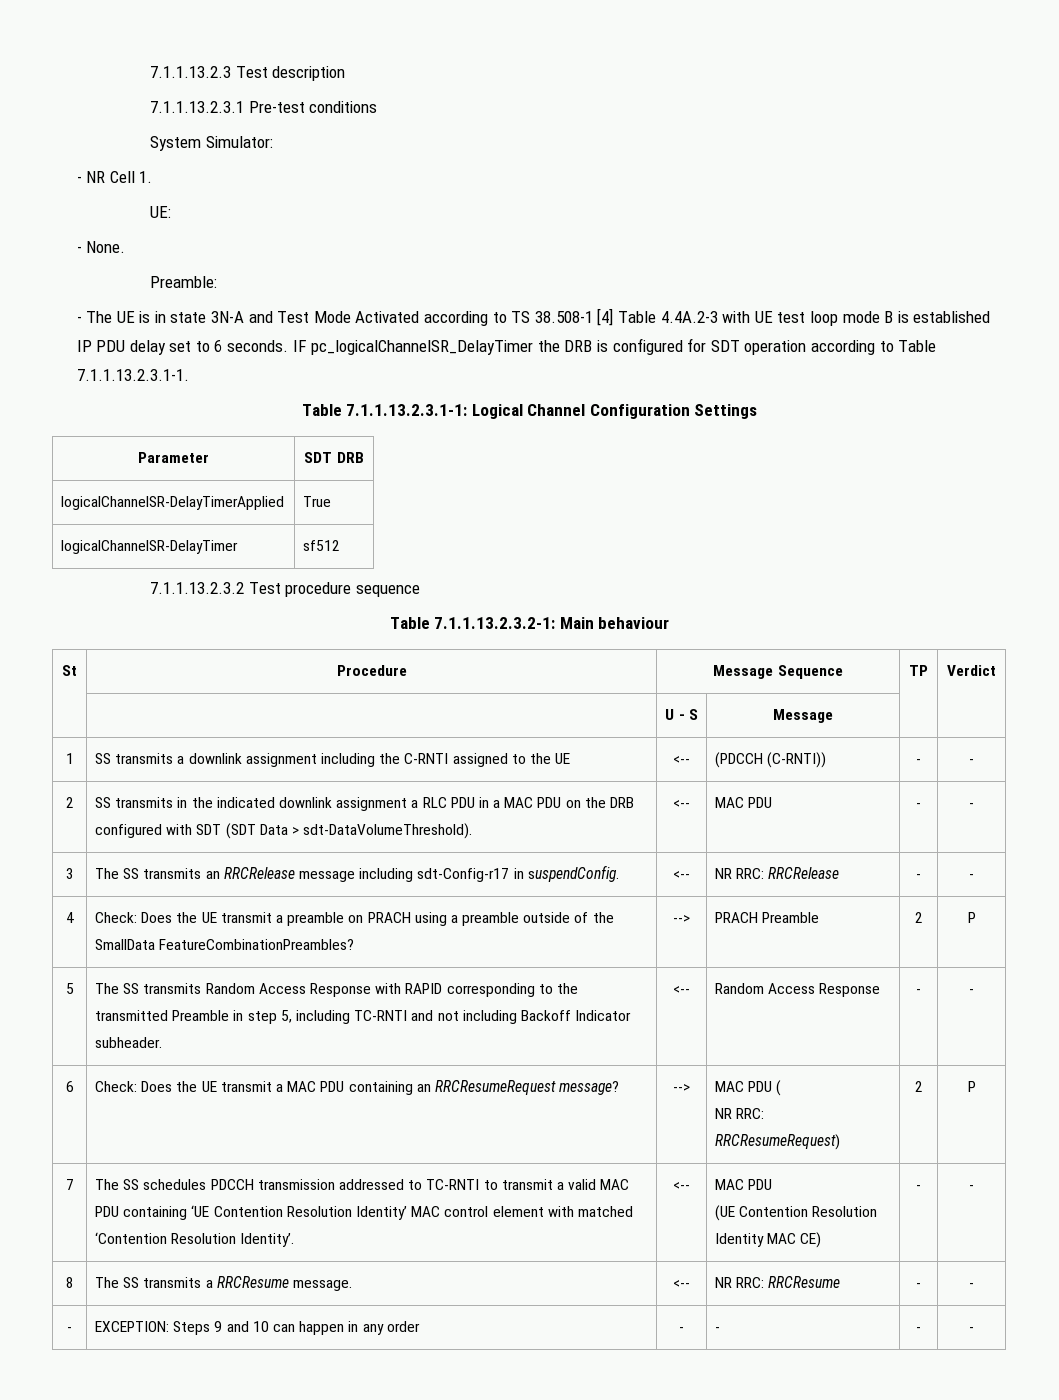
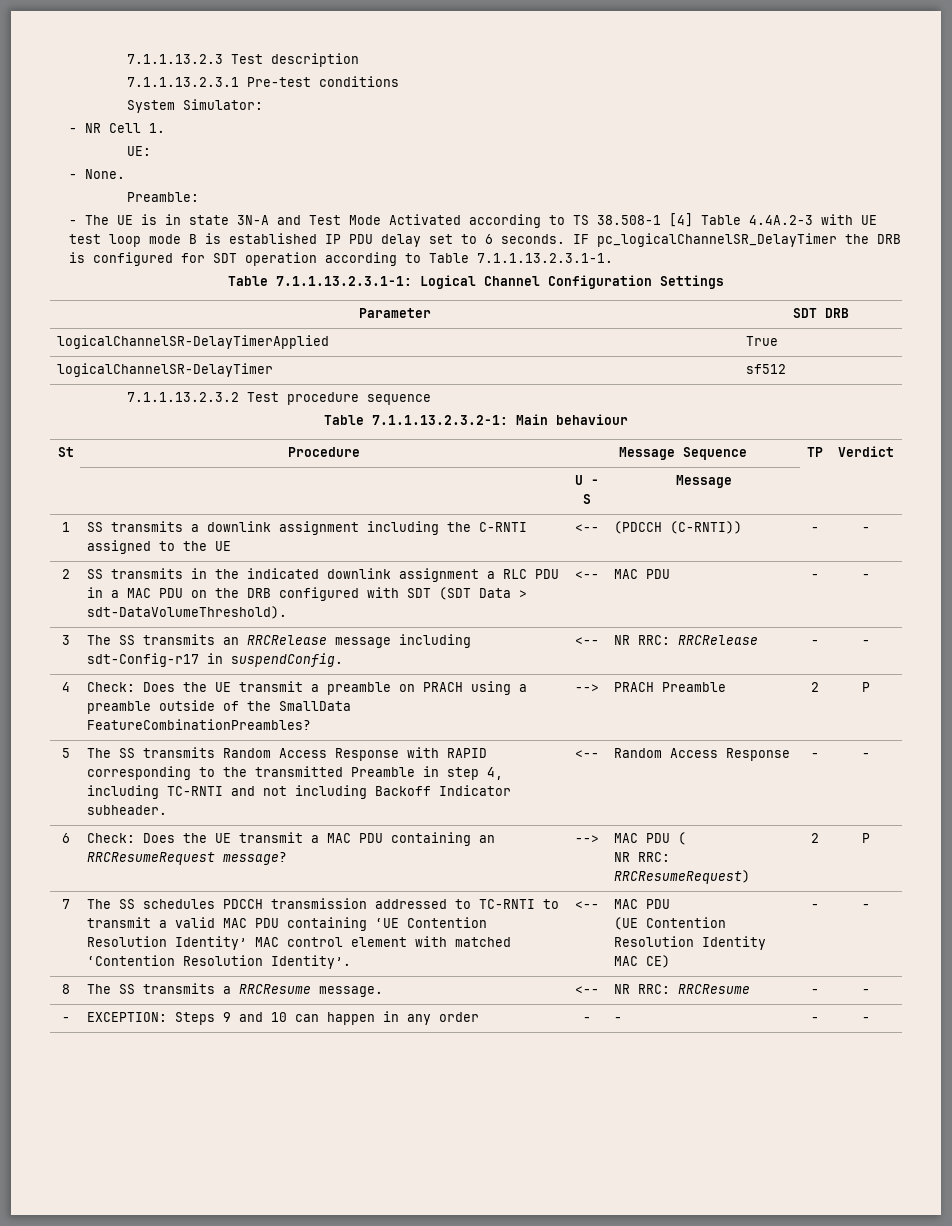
[280,1010,292,1023] 5, -> [486,767,503,780] 4,

